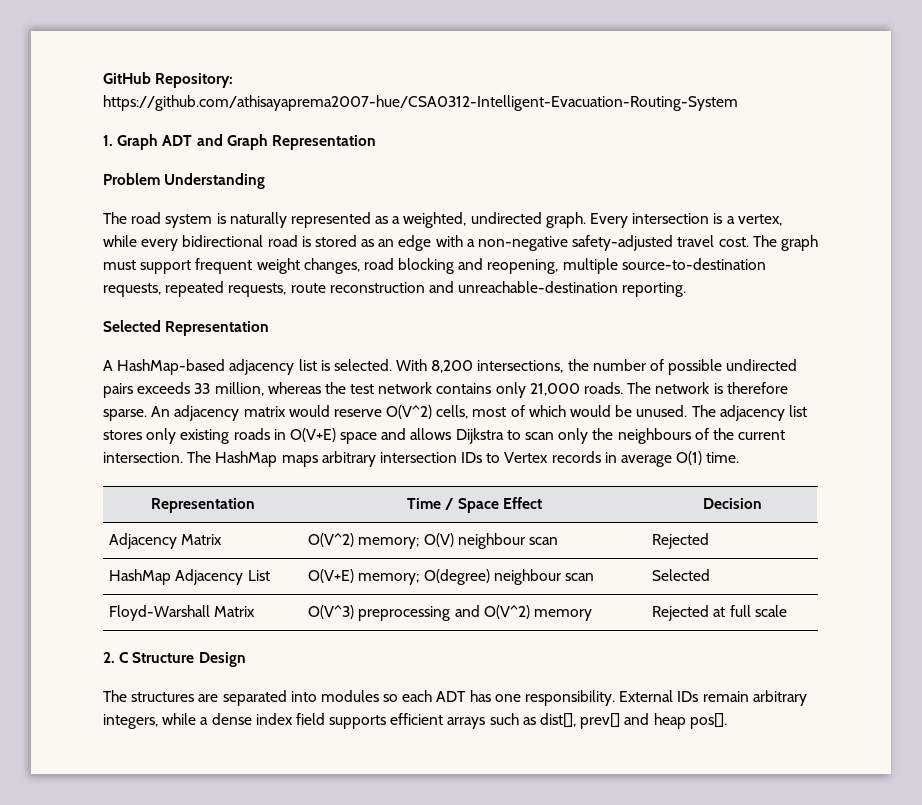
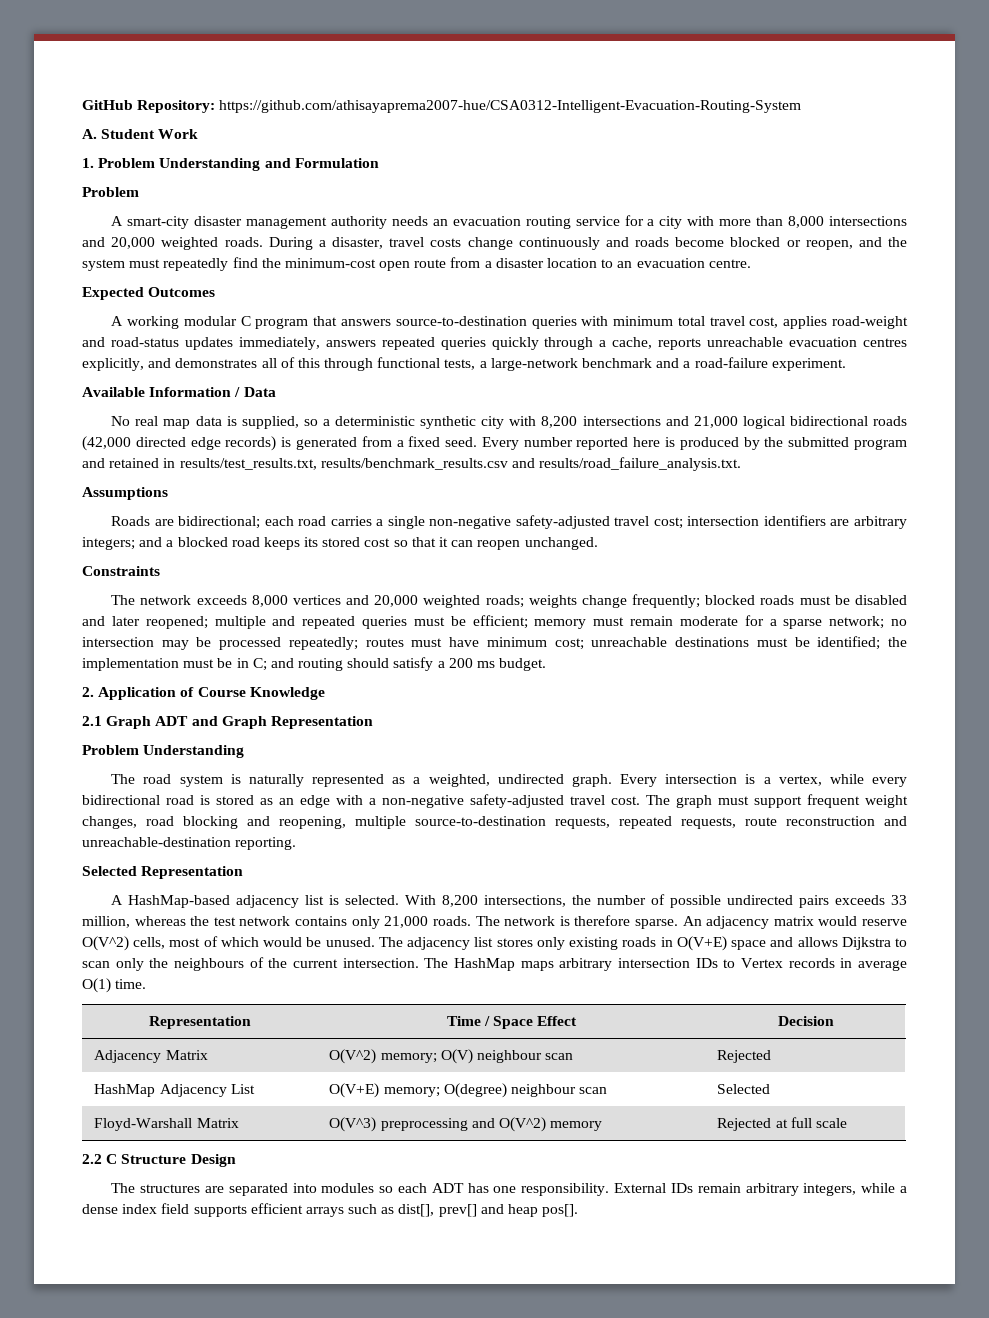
[103,135,113,146] 1. -> [82,129,199,139] [82,158,379,171] [82,187,139,197] [111,215,908,229] [82,237,907,250] [82,257,751,271] [82,287,216,300] [111,316,908,329] [82,337,908,350] [82,357,846,371] [82,387,276,397] [111,416,907,429] [82,436,907,451] [82,457,742,471] [82,487,168,500] [111,515,907,529] [82,537,598,550] [82,566,160,576] [111,594,907,608] [82,615,908,629] [82,636,908,650] [82,657,547,671] [82,687,325,700] [82,716,102,726] A. Student Work // 1. Problem Understanding and Formulation // Problem // A smart-city disaster management authority needs an evacuation routing service for a city with more than 8,000 intersections and 20,000 weighted roads. During a disaster, travel costs change continuously and roads become blocked or reopen, and the system must repeatedly find the minimum-cost open route from a disaster location to an evacuation centre. // Expected Outcomes // A working modular C program that answers source-to-destination queries with minimum total travel cost, applies road-weight and road-status updates immediately, answers repeated queries quickly through a cache, reports unreachable evacuation centres explicitly, and demonstrates all of this through functional tests, a large-network benchmark and a road-failure experiment. // Available Information / Data // No real map data is supplied, so a deterministic synthetic city with 8,200 intersections and 21,000 logical bidirectional roads (42,000 directed edge records) is generated from a fixed seed. Every number reported here is produced by the submitted program and retained in results/test_results.txt, results/benchmark_results.csv and results/road_failure_analysis.txt. // Assumptions // Roads are bidirectional; each road carries a single non-negative safety-adjusted travel cost; intersection identifiers are arbitrary integers; and a blocked road keeps its stored cost so that it can reopen unchanged. // Constraints // The network exceeds 8,000 vertices and 20,000 weighted roads; weights change frequently; blocked roads must be disabled and later reopened; multiple and repeated queries must be efficient; memory must remain moderate for a sparse network; no intersection may be processed repeatedly; routes must have minimum cost; unreachable destinations must be identified; the implementation must be in C; and routing should satisfy a 200 ms budget. // 2. Application of Course Knowledge // 2.1
[103,652,115,663] 2. -> [82,1154,102,1164] 2.2

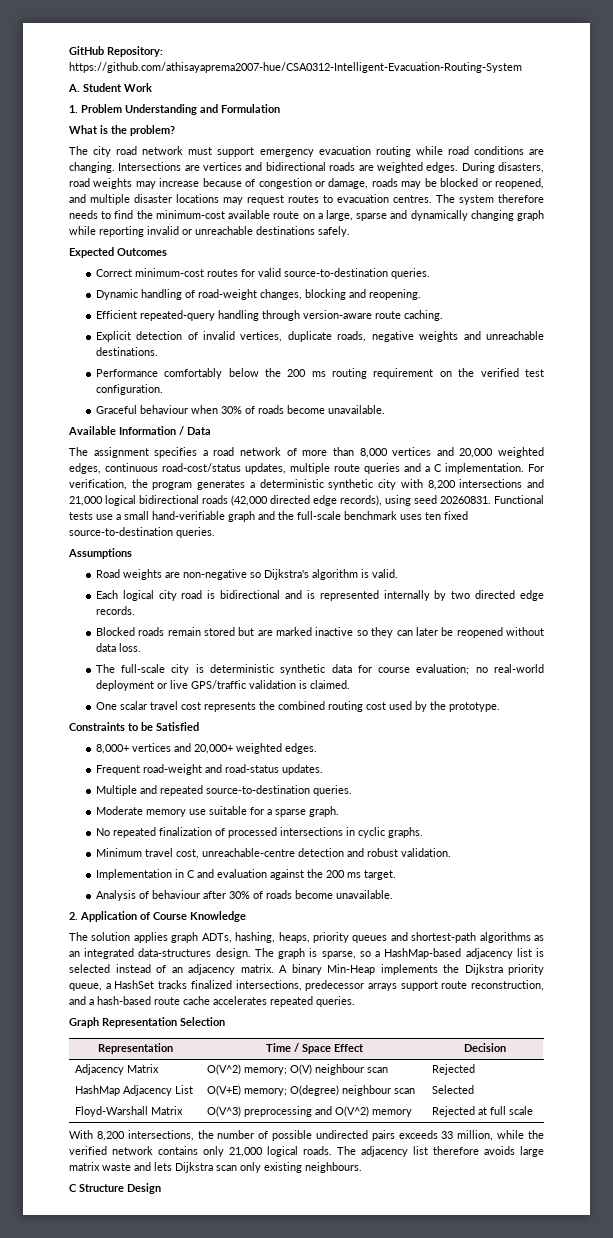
[82,187,139,197] [111,215,908,229] [82,237,907,250] [82,257,751,271] [82,287,216,300] [111,316,908,329] [82,337,908,350] [82,357,846,371] [82,387,276,397] [111,416,318,429] Problem // A smart-city disaster management authority needs an evacuation routing service for a city with more than 8,000 intersections and 20,000 weighted roads. During a disaster, travel costs change continuously and roads become blocked or reopen, and the system must repeatedly find the minimum-cost open route from a disaster location to an evacuation centre. // Expected Outcomes // A working modular C program that answers source-to-destination queries with minimum total travel cost, applies road-weight and road-status updates immediately, answers repeated queries quickly through a cache, reports unreachable evacuation centres explicitly, and demonstrates all of this through functional tests, a large-network benchmark and a road-failure experiment. // Available Information / Data // No real map data is supplied, so -> [69,125,175,136] [69,146,544,157] [69,162,545,173] [69,178,544,189] [69,194,544,205] [69,210,544,221] [69,226,350,237] [69,247,167,258] [95,268,430,279] [95,289,421,300] [95,310,443,321] [95,331,544,342] [95,347,158,356] [95,368,545,379] [95,384,163,395] [95,405,385,414] [68,426,211,435] [69,447,545,458] [69,463,544,474] [69,479,246,490] What is the problem? // The city road network must support emergency evacuation routing while road conditions are changing. Intersections are vertices and bidirectional roads are weighted edges. During disasters, road weights may increase because of congestion or damage, roads may be blocked or reopened, and multiple disaster locations may request routes to evacuation centres. The system therefore needs to find the minimum-cost available route on a large, sparse and dynamically changing graph while reporting invalid or unreachable destinations safely. // Expected Outcomes // Correct minimum-cost routes for valid source-to-destination queries. // Dynamic handling of road-weight changes, blocking and reopening. // Efficient repeated-query handling through version-aware route caching. // Explicit detection of invalid vertices, duplicate roads, negative weights and unreachable destinations. // Performance comfortably below the 200 ms routing requirement on the verified test configuration. // Graceful behaviour when 30% of roads become unavailable. // Available Information / Data // The assignment specifies a road network of more than 8,000 vertices and 20,000 weighted edges, continuous road-cost/status updates, multiple route queries and a C implementation. For verification, the program generates
[225,436,907,451] [82,457,742,471] [82,487,168,500] [111,515,907,529] [82,537,598,550] [82,566,160,576] [111,594,907,608] [82,615,908,629] [82,636,908,650] [82,657,547,671] records) is generated from a fixed seed. Every number reported here is produced by the submitted program and retained in results/test_results.txt, results/benchmark_results.csv and results/road_failure_analysis.txt. // Assumptions // Roads are bidirectional; each road carries a single non-negative safety-adjusted travel cost; intersection identifiers are arbitrary integers; and a blocked road keeps its stored cost so that it can reopen unchanged. // Constraints // The network exceeds 8,000 vertices and 20,000 weighted roads; weights change frequently; blocked roads must be disabled and later reopened; multiple and repeated queries must be efficient; memory must remain moderate for a sparse network; no intersection may be processed repeatedly; routes must have minimum cost; unreachable destinations must be identified; the implementation must be in C; and routing should satisfy a 200 ms budget. -> [340,495,544,506] [69,511,468,522] [69,527,215,538] [68,548,132,559] [95,569,398,580] [95,590,544,601] [95,606,135,615] [95,627,544,638] [95,643,141,652] [95,664,544,675] [95,680,350,691] [95,701,500,712] [69,722,199,731] [95,743,317,754] [95,764,323,775] [95,785,352,796] [95,806,339,817] [95,827,423,838] [95,848,451,859] [95,869,396,880] [95,890,393,901] records), using seed 20260831. Functional tests use a small hand-verifiable graph and the full-scale benchmark uses ten fixed source-to-destination queries. // Assumptions // Road weights are non-negative so Dijkstra's algorithm is valid. // Each logical city road is bidirectional and is represented internally by two directed edge records. // Blocked roads remain stored but are marked inactive so they can later be reopened without data loss. // The full-scale city is deterministic synthetic data for course evaluation; no real-world deployment or live GPS/traffic validation is claimed. // One scalar travel cost represents the combined routing cost used by the prototype. // Constraints to be Satisfied // 8,000+ vertices and 20,000+ weighted edges. // Frequent road-weight and road-status updates. // Multiple and repeated source-to-destination queries. // Moderate memory use suitable for a sparse graph. // No repeated finalization of processed intersections in cyclic graphs. // Minimum travel cost, unreachable-centre detection and robust validation. // Implementation in C and evaluation against the 200 ms target. // Analysis of behaviour after 30% of roads become unavailable.
[82,716,373,729] [82,745,245,758] [111,774,908,787] [82,794,908,808] [82,816,907,829] [82,837,297,850] [82,866,244,879] [111,894,907,908] [82,915,907,929] [82,936,907,951] [82,957,907,971] [82,978,147,993] 2.1 Graph ADT and Graph Representation // Problem Understanding // The road system is naturally represented as a weighted, undirected graph. Every intersection is a vertex, while every bidirectional road is stored as an edge with a non-negative safety-adjusted travel cost. The graph must support frequent weight changes, road blocking and reopening, multiple source-to-destination requests, repeated requests, route reconstruction and unreachable-destination reporting. // Selected Representation // A HashMap-based adjacency list is selected. With 8,200 intersections, the number of possible undirected pairs exceeds 33 million, whereas the test network contains only 21,000 roads. The network is therefore sparse. An adjacency matrix would reserve O(V^2) cells, most of which would be unused. The adjacency list stores only existing roads in O(V+E) space and allows Dijkstra to scan only the neighbours of the current intersection. The HashMap maps arbitrary intersection IDs to Vertex records in average O(1) time. -> [69,932,544,943] [69,948,544,959] [69,964,544,975] [69,980,544,991] [69,996,355,1007] [69,1017,225,1028] The solution applies graph ADTs, hashing, heaps, priority queues and shortest-path algorithms as an integrated data-structures design. The graph is sparse, so a HashMap-based adjacency list is selected instead of an adjacency matrix. A binary Min-Heap implements the Dijkstra priority queue, a HashSet tracks finalized intersections, predecessor arrays support route reconstruction, and a hash-based route cache accelerates repeated queries. // Graph Representation Selection
[82,1154,236,1167] [111,1183,908,1196] [82,1203,579,1217] 2.2 C Structure Design // The structures are separated into modules so each ADT has one responsibility. External IDs remain arbitrary integers, while a dense index field supports efficient arrays such as dist[], prev[] and heap pos[]. -> [69,1130,545,1141] [69,1146,544,1157] [69,1162,362,1173] [69,1183,161,1194] With 8,200 intersections, the number of possible undirected pairs exceeds 33 million, while the verified network contains only 21,000 logical roads. The adjacency list therefore avoids large matrix waste and lets Dijkstra scan only existing neighbours. // C Structure Design

